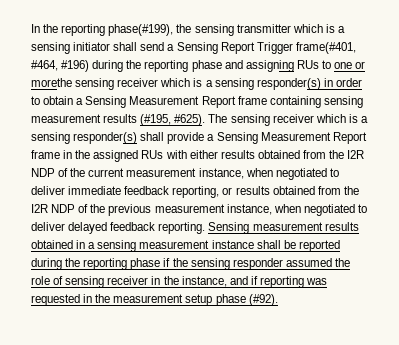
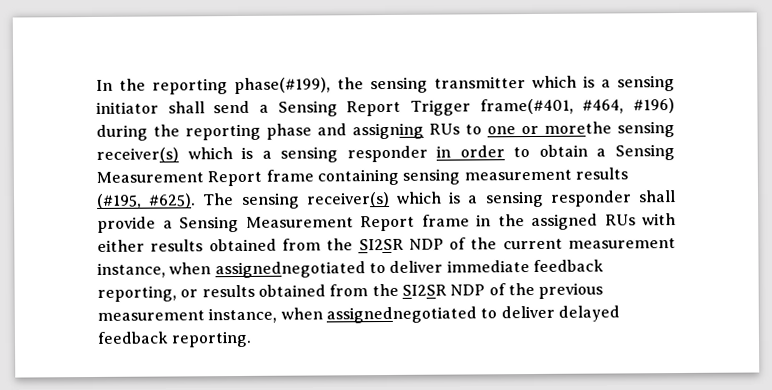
[117,78,321,90] receiver which is a sensing responder(s) -> [96,145,428,163] receiver(s) which is a sensing responder
[272,114,368,123] [31,132,138,144] receiver which is a sensing responder(s) -> [305,190,632,208] receiver(s) which is a sensing responder
[347,150,365,159] I2R -> [358,238,404,251] SI2SR
[275,168,327,180] negotiated -> [214,261,366,279] assignednegotiated
[31,204,48,213] I2R -> [401,284,447,296] SI2SR
[303,204,355,216] negotiated -> [325,306,477,324] assignednegotiated
[208,222,359,234] [31,240,340,252] [31,258,350,270] [31,276,328,288] [31,294,278,306] Sensing measurement results obtained in a sensing measurement instance shall be reported during the reporting phase if the sensing responder assumed the role of sensing receiver in the instance, and if reporting was requested in the measurement setup phase (#92). -> (253, 339) none

